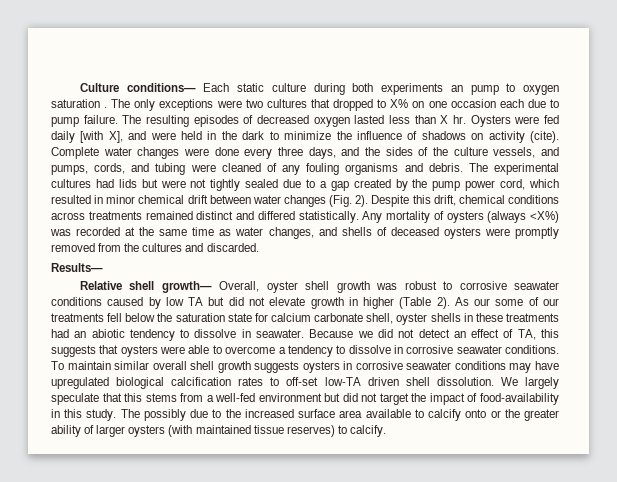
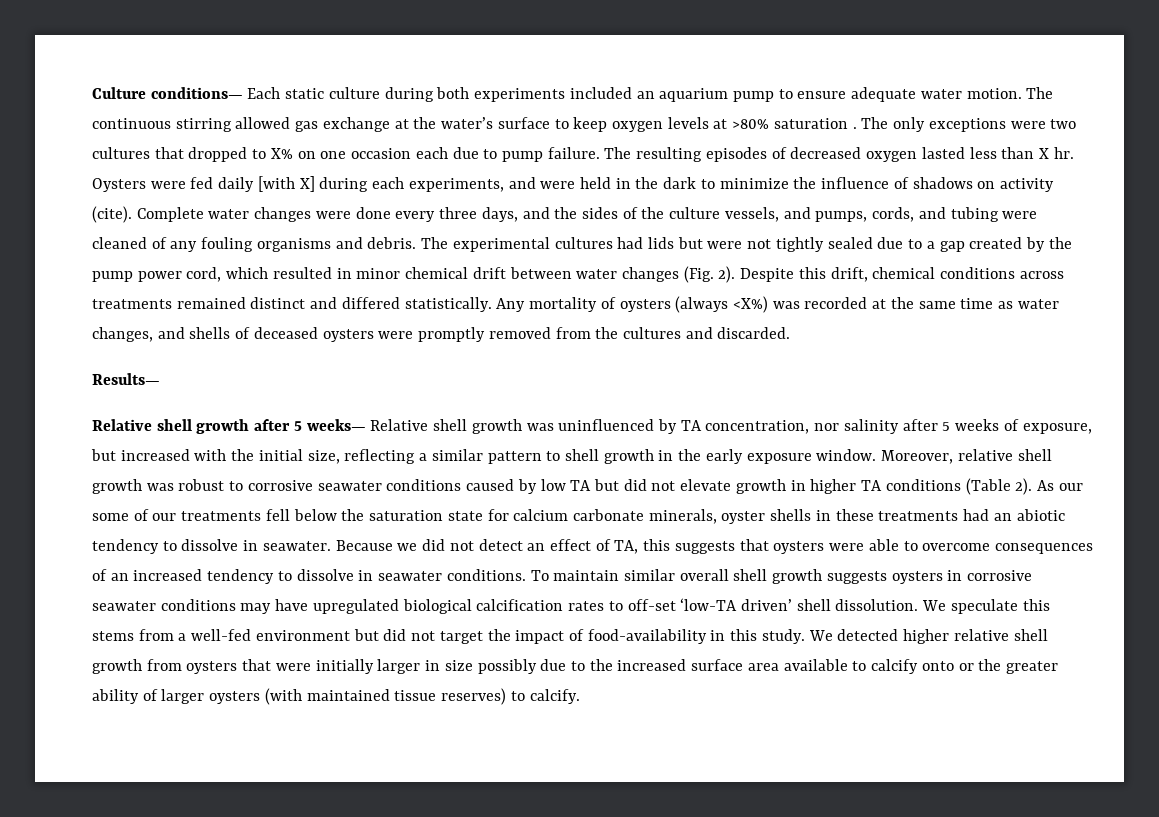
[450,83,560,95] an pump to oxygen -> [569,87,1054,102] [92,117,770,132] included an aquarium pump to ensure adequate water motion. The continuous stirring allowed gas exchange at the water’s surface to keep oxygen levels at >80%
[108,131,123,143] X], -> [299,176,504,192] X] during each experiments,
[161,281,298,293] growth— Overall, oyster -> [196,419,1092,434] [91,449,1013,464] growth after 5 weeks— Relative shell growth was uninfluenced by TA concentration, nor salinity after 5 weeks of exposure, but increased with the initial size, reflecting a similar pattern to shell growth in the early exposure window. Moreover, relative
(395, 303) none -> [861,479,961,491] TA conditions
[366,313,394,324] shell, -> [648,509,717,524] minerals,
[278,345,454,357] a tendency to dissolve in corrosive -> [994,543,1093,554] [92,569,374,584] consequences of an increased tendency to dissolve in
[324,377,399,386] low-TA driven -> [680,598,792,611] ‘low-TA driven’
[524,377,559,389] [51,393,122,405] largely speculate that -> [950,599,1018,614] speculate
[120,409,140,418] The -> [808,629,1048,644] [92,659,473,674] We detected higher relative shell growth from oysters that were initially larger in size

